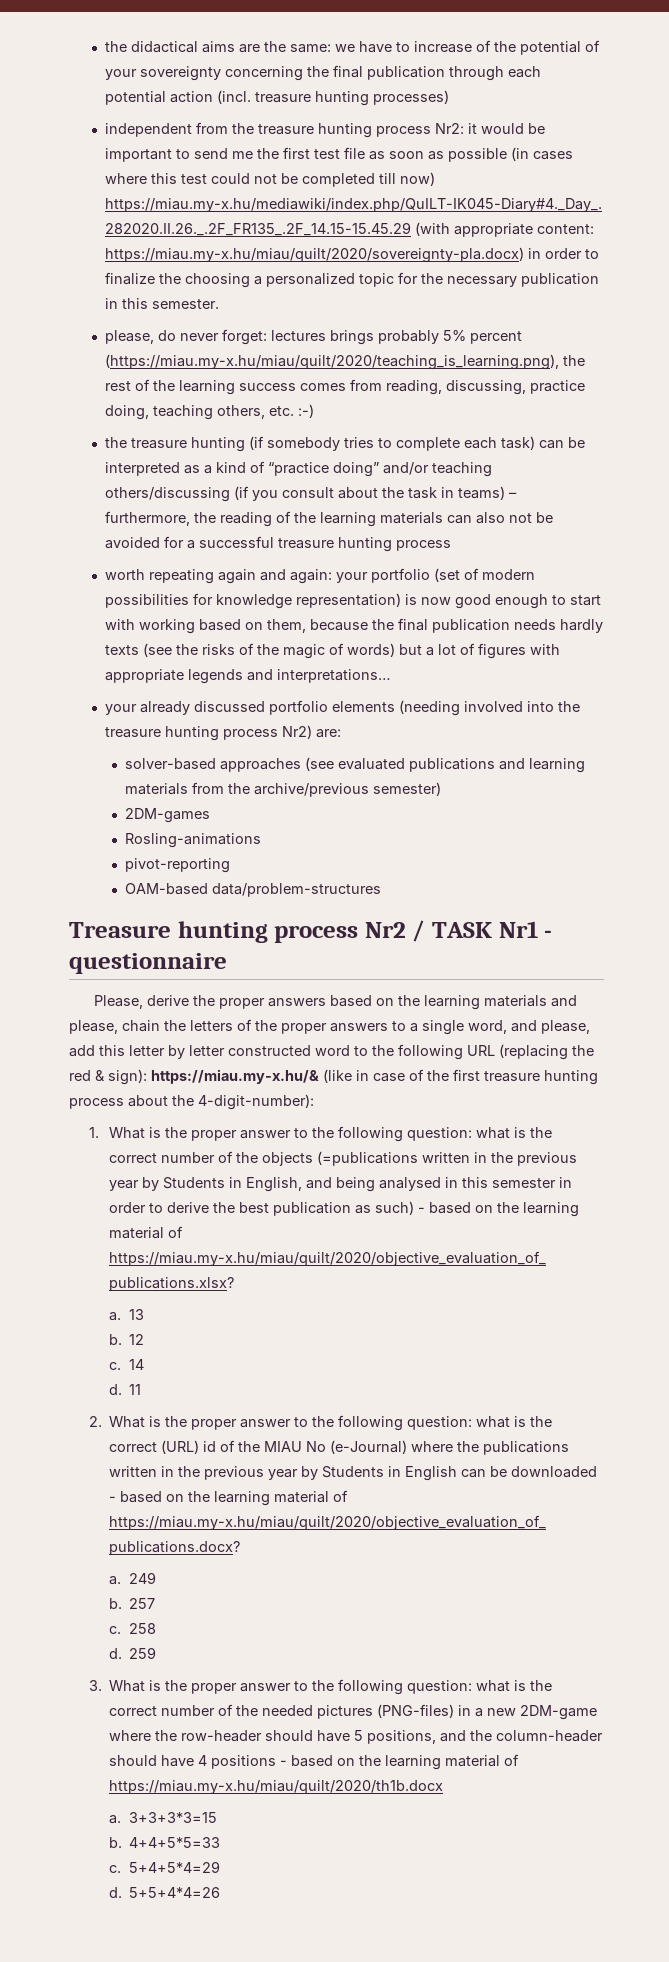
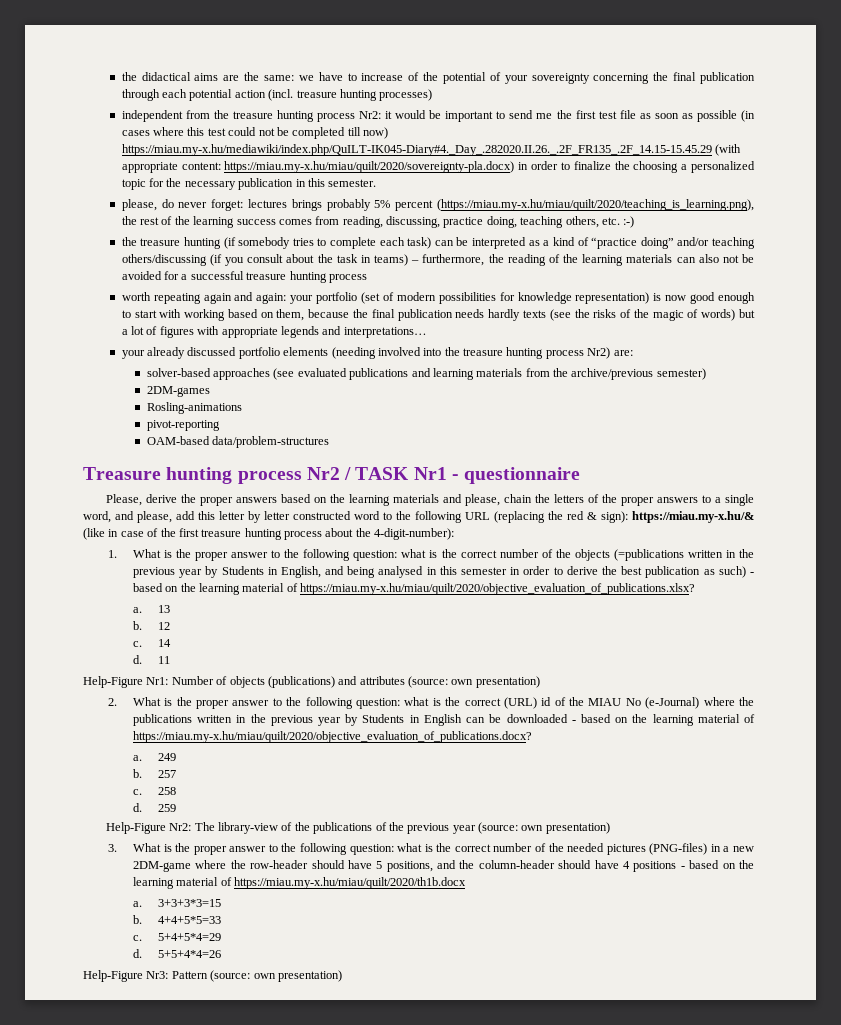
(142, 1389) none -> [83,676,540,688] // Help-Figure Nr1: Number of objects (publications) and attributes (source: own presentation)
(157, 1653) none -> [105,822,610,834] // Help-Figure Nr2: The library-view of the publications of the previous year (source: own presentation)
(221, 1892) none -> [83,970,342,982] // Help-Figure Nr3: Pattern (source: own presentation)

